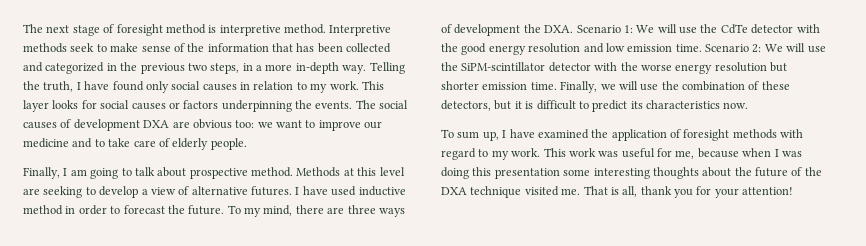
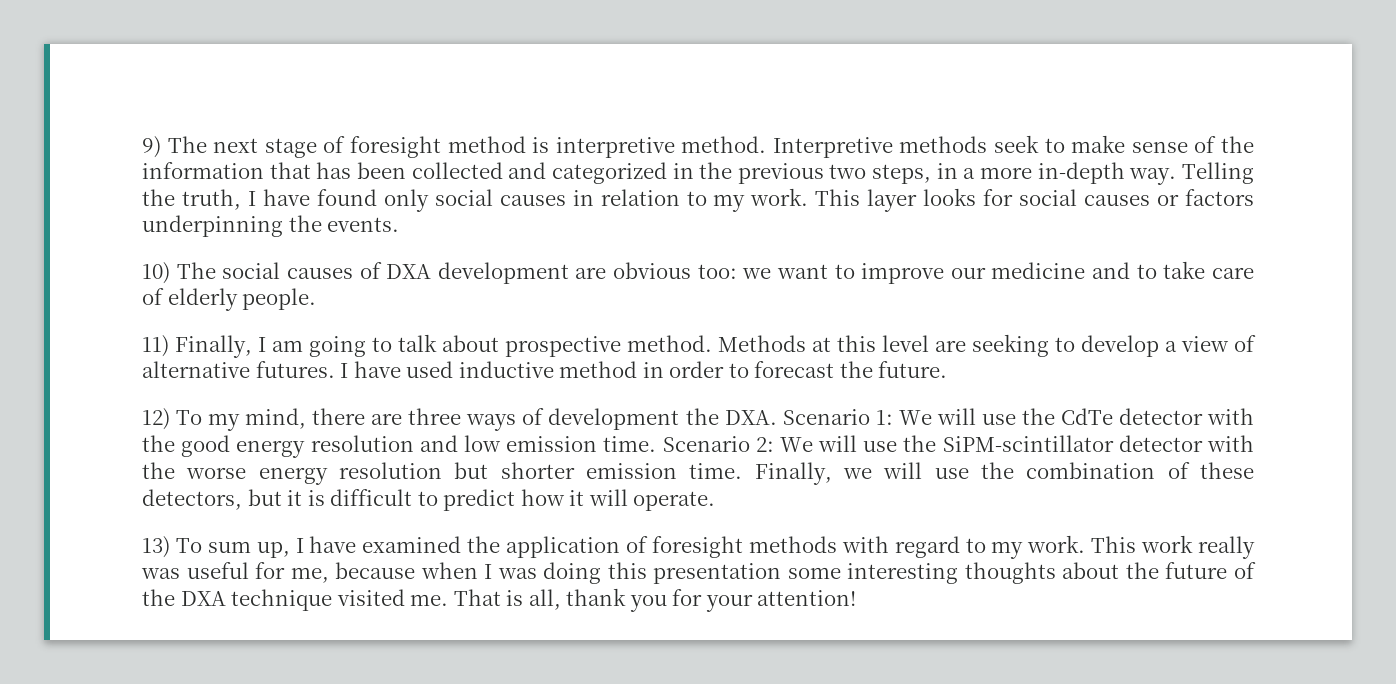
(23, 28) none -> [142,136,161,158] 9)
(353, 105) none -> [142,262,170,284] // 10)
[73,119,170,131] development DXA -> [386,262,569,284] DXA development
(247, 144) none -> [142,335,169,357] 11)
(225, 210) none -> [142,408,170,430] // 12)
[630,100,749,109] its characteristics now. // -> [520,489,716,511] [142,536,170,558] how it will operate. // 13)
(596, 152) none -> [1198,536,1256,559] really

